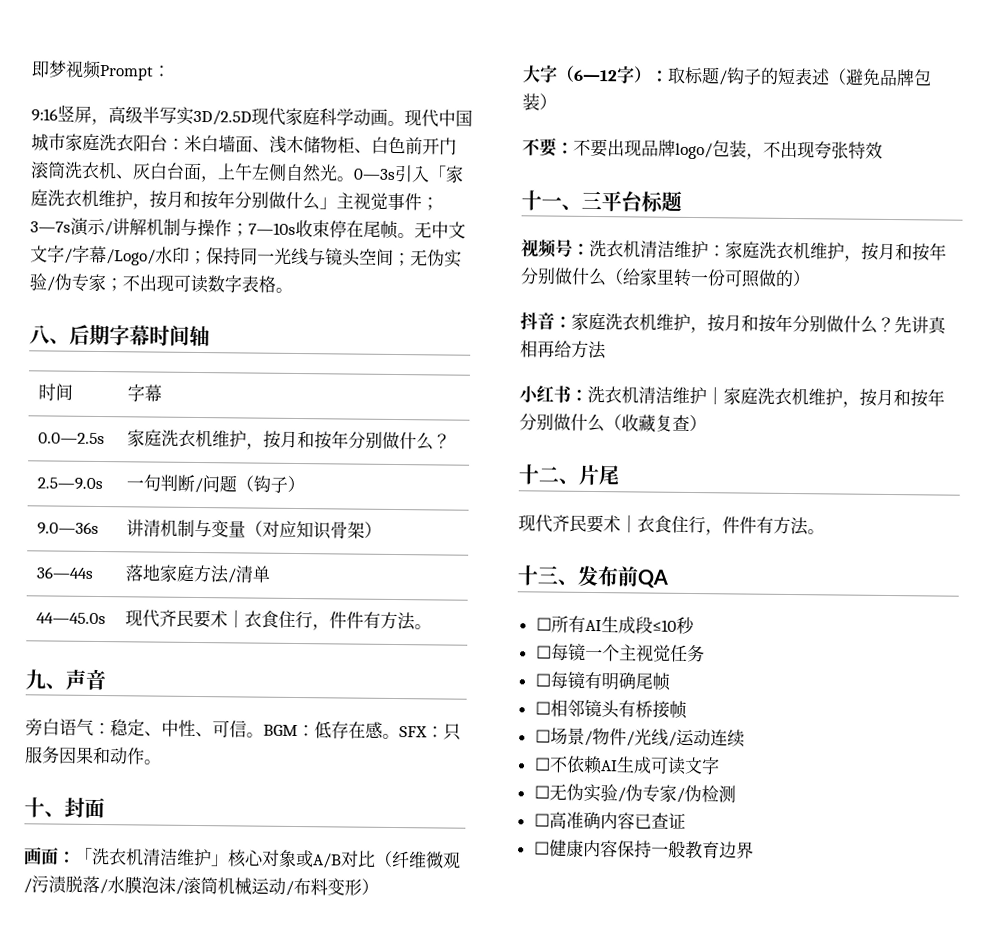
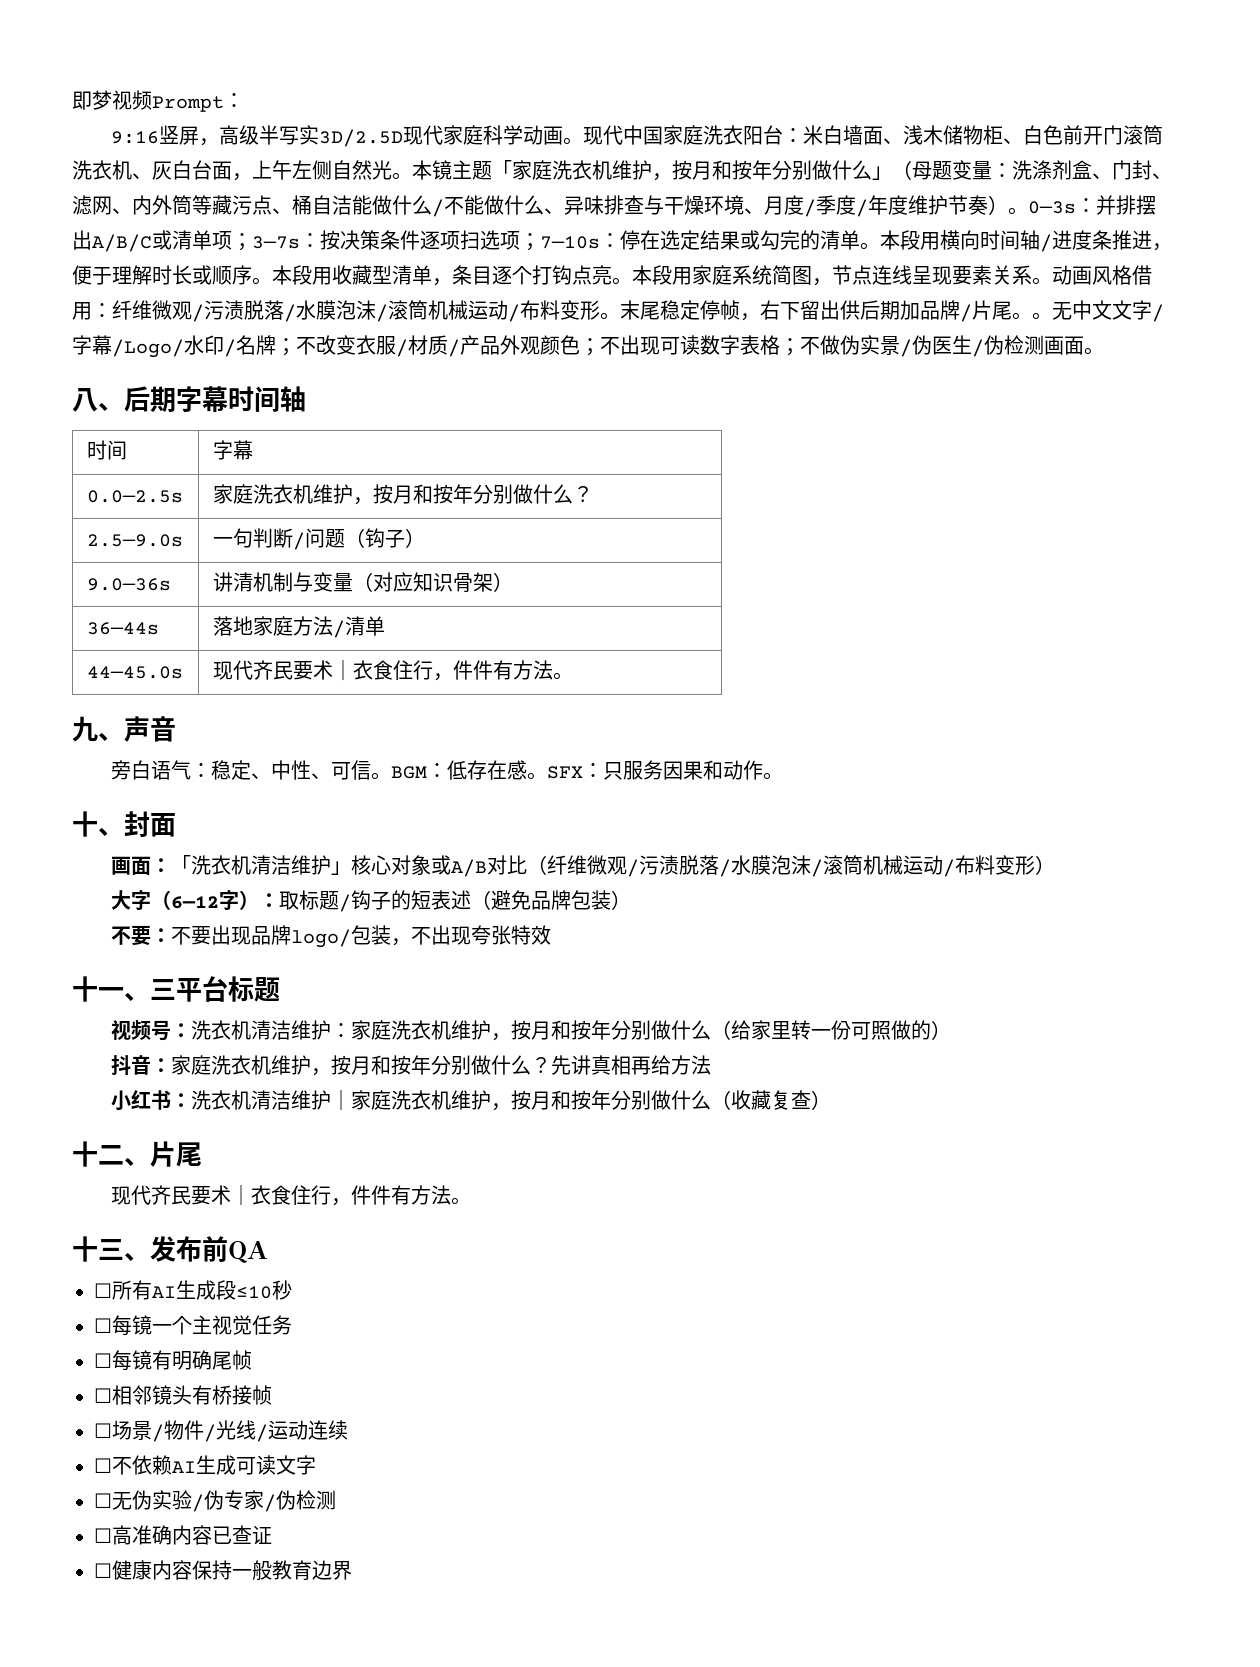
[31,133,66,152] 城市 -> (663, 135) none
[353,164,430,183] 0—3s引入 -> [412,160,492,180] 本镜主题
[336,192,439,211] [30,217,399,240] 主视觉事件；3—7s演示/讲解机制与操作；7—10s收束停在尾帧 -> [892,160,1172,180] [72,195,1156,217] [72,230,1172,252] [72,265,1152,286] [72,300,1032,322] （母题变量：洗涤剂盒、门封、滤网、内外筒等藏污点、桶自洁能做什么/不能做什么、异味排查与干燥环境、月度/季度/年度维护节奏）。0—3s：并排摆出A/B/C或清单项；3—7s：按决策条件逐项扫选项；7—10s：停在选定结果或勾完的清单。本段用横向时间轴/进度条推进，便于理解时长或顺序。本段用收藏型清单，条目逐个打钩点亮。本段用家庭系统简图，节点连线呈现要素关系。动画风格借用：纤维微观/污渍脱落/水膜泡沫/滚筒机械运动/布料变形。末尾稳定停帧，右下留出供后期加品牌/片尾。
[189,247,462,268] [29,273,106,293] ；保持同一光线与镜头空间；无伪实验/伪专家 -> [224,335,580,357] /名牌；不改变衣服/材质/产品外观颜色
(276, 284) none -> [780,335,1084,357] ；不做伪实景/伪医生/伪检测画面

